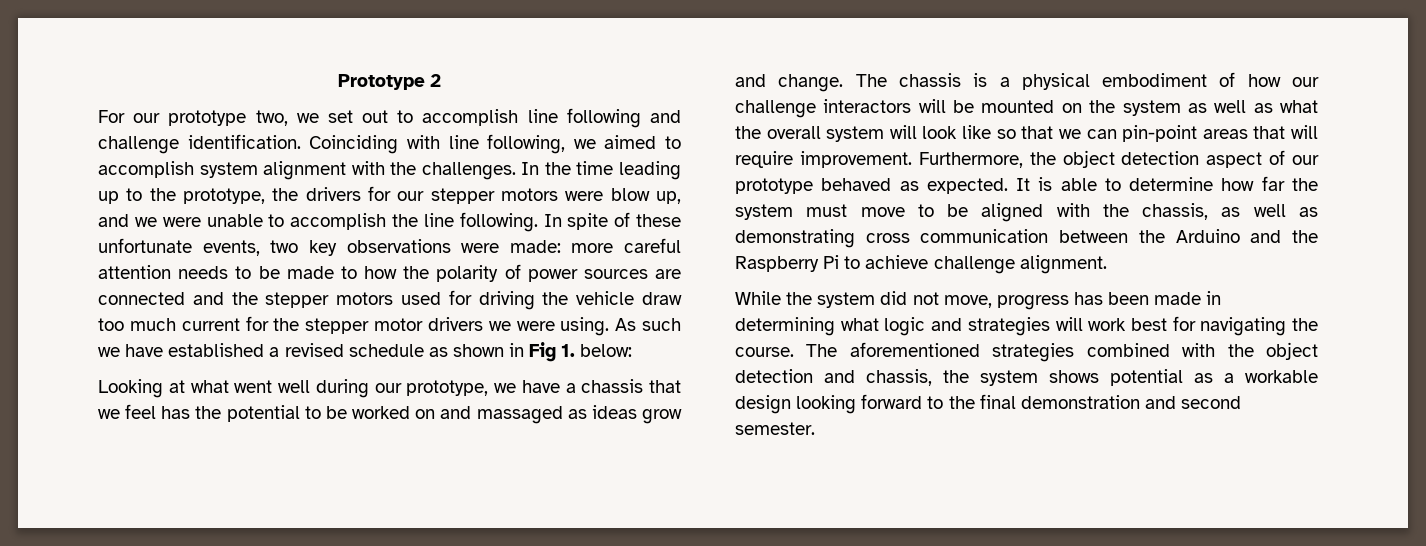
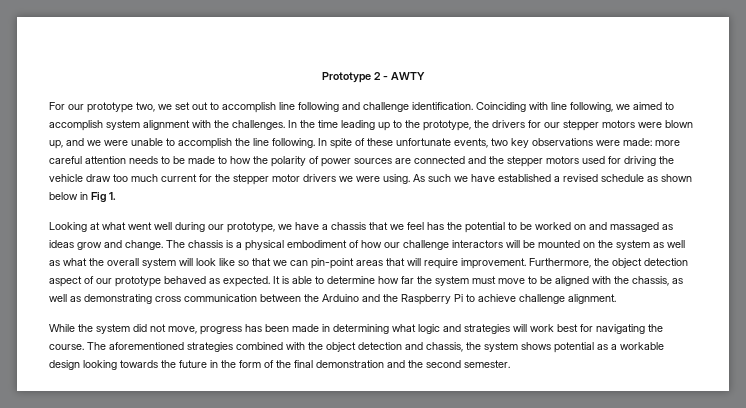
(442, 80) none -> [383,72,425,80] - AWTY
[610,188,650,201] blow -> [665,120,693,128] blown
(504, 350) none -> [49,192,78,200] below
[580,344,633,357] below: -> (116, 196) none
[861,394,944,409] forward to -> [120,360,274,368] towards the future in the form of
(1176, 402) none -> [408,360,423,368] the

